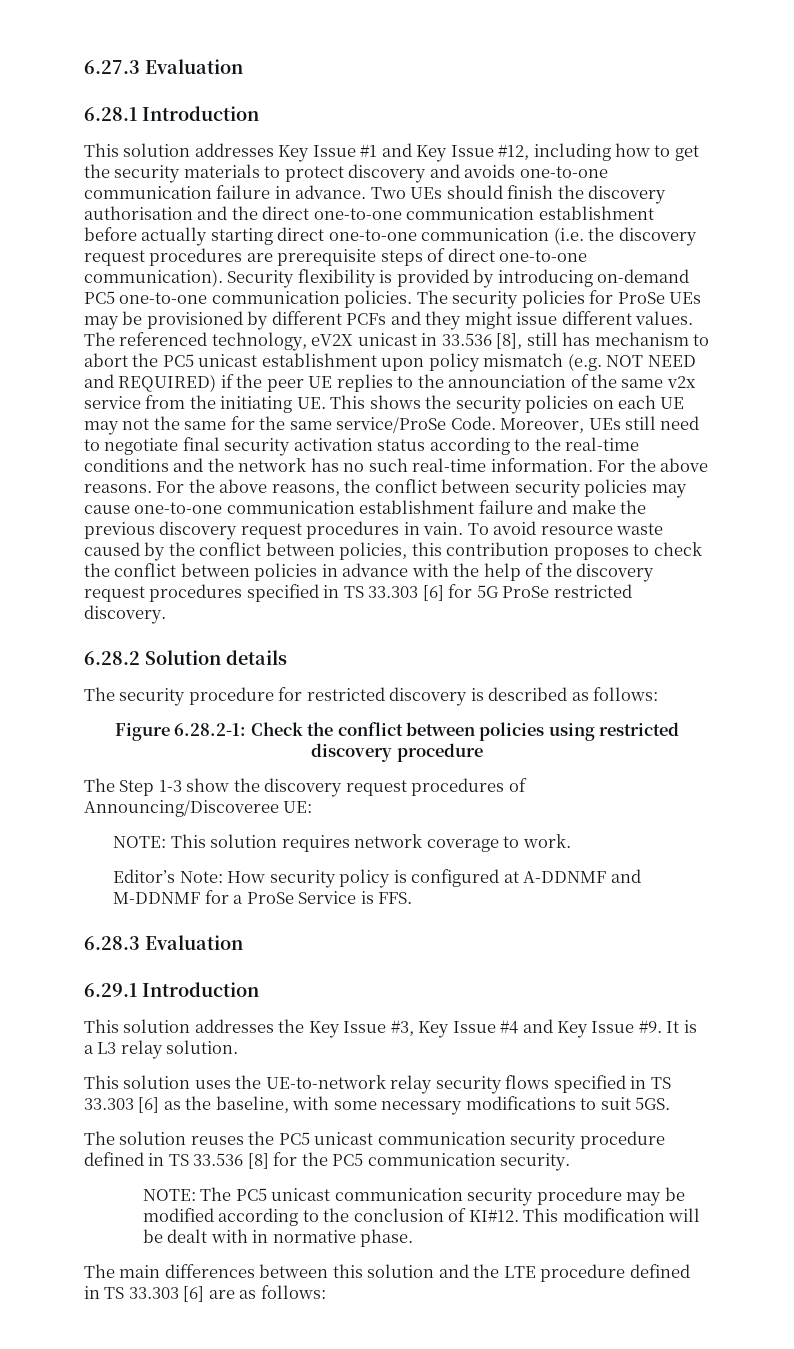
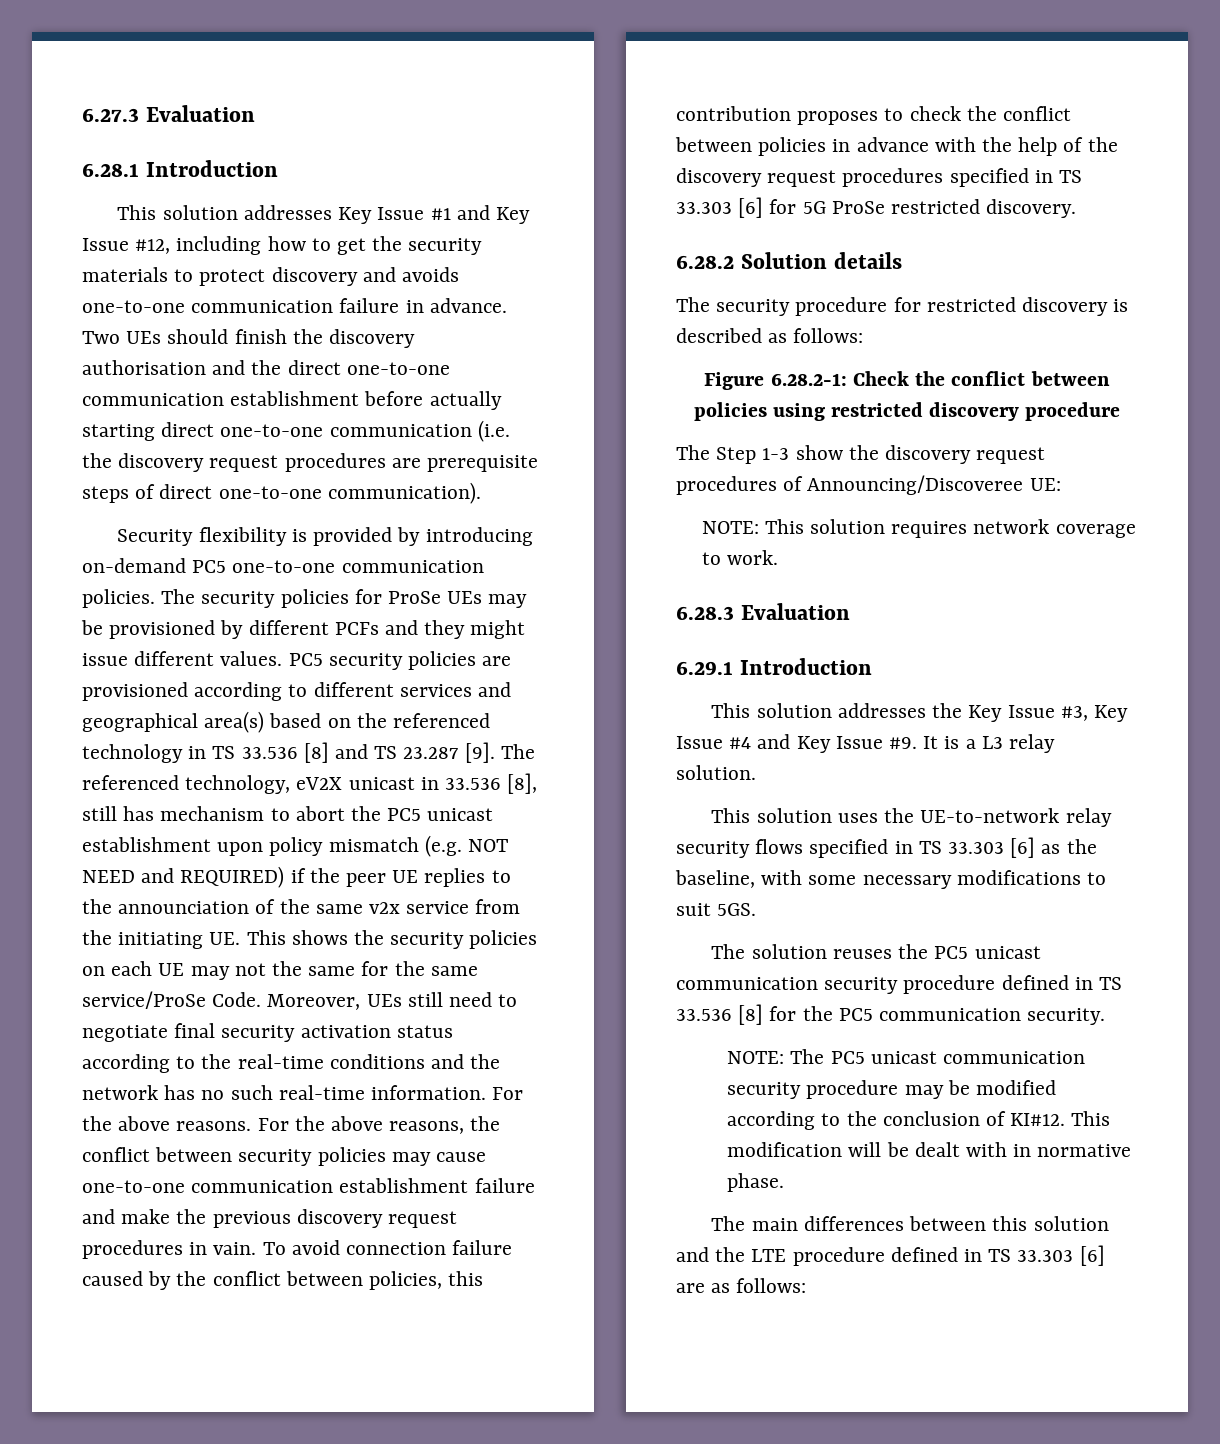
(223, 278) none -> (481, 493) //
(694, 318) none -> [288,651,512,670] [82,682,512,701] [82,711,491,733] [82,742,495,763] PC5 security policies are provisioned according to different services and geographical area(s) based on the referenced technology in TS 33.536 [8] and TS 23.287 [9].
[540,523,664,535] resource waste -> [346,1240,513,1255] connection failure
[113,869,641,888] [113,890,413,904] // Editor’s Note: How security policy is configured at A-DDNMF and M-DDNMF for a ProSe Service is FFS. -> (778, 557) none

